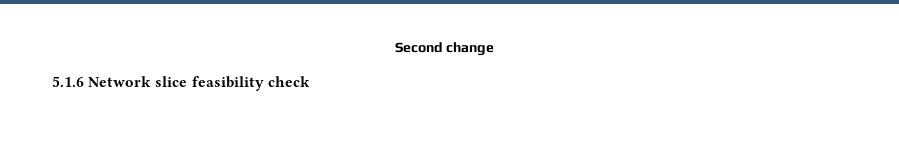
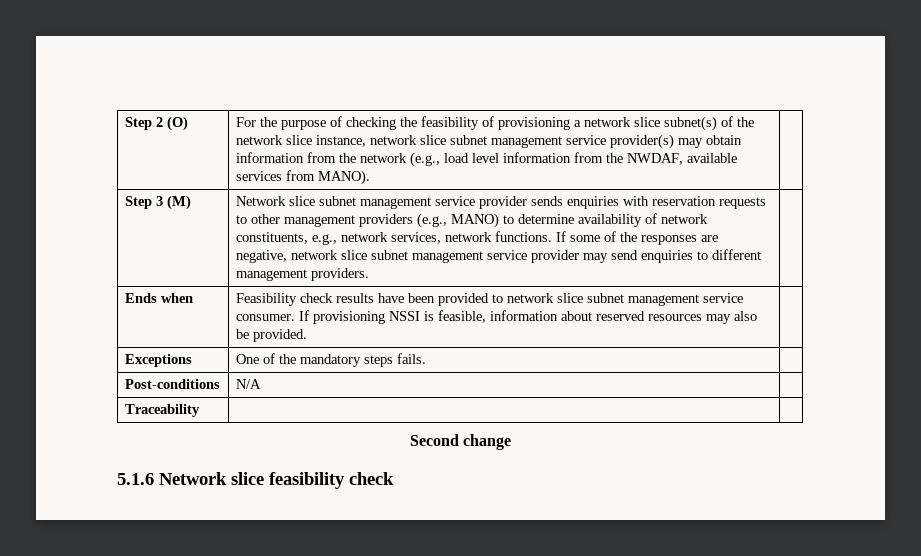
(394, 47) none -> [124,116,188,131] [235,116,754,131] [235,134,742,149] [235,152,737,167] [235,170,370,185] [124,195,191,210] [235,196,766,209] [235,213,708,228] [235,231,718,245] [235,249,761,263] [235,268,369,281] [124,293,193,303] [235,293,743,306] [235,310,757,324] [235,329,307,342] [124,354,192,367] [235,353,426,367] [124,379,220,389] [235,379,261,389] [124,404,200,417] Step 2 (O) | For the purpose of checking the feasibility of provisioning a network slice subnet(s) of the network slice instance, network slice subnet management service provider(s) may obtain information from the network (e.g., load level information from the NWDAF, available services from MANO). | // Step 3 (M) | Network slice subnet management service provider sends enquiries with reservation requests to other management providers (e.g., MANO) to determine availability of network constituents, e.g., network services, network functions. If some of the responses are negative, network slice subnet management service provider may send enquiries to different management providers. | // Ends when | Feasibility check results have been provided to network slice subnet management service consumer. If provisioning NSSI is feasible, information about reserved resources may also be provided. | // Exceptions | One of the mandatory steps fails. | // Post-conditions | N/A | // Traceability | | //

